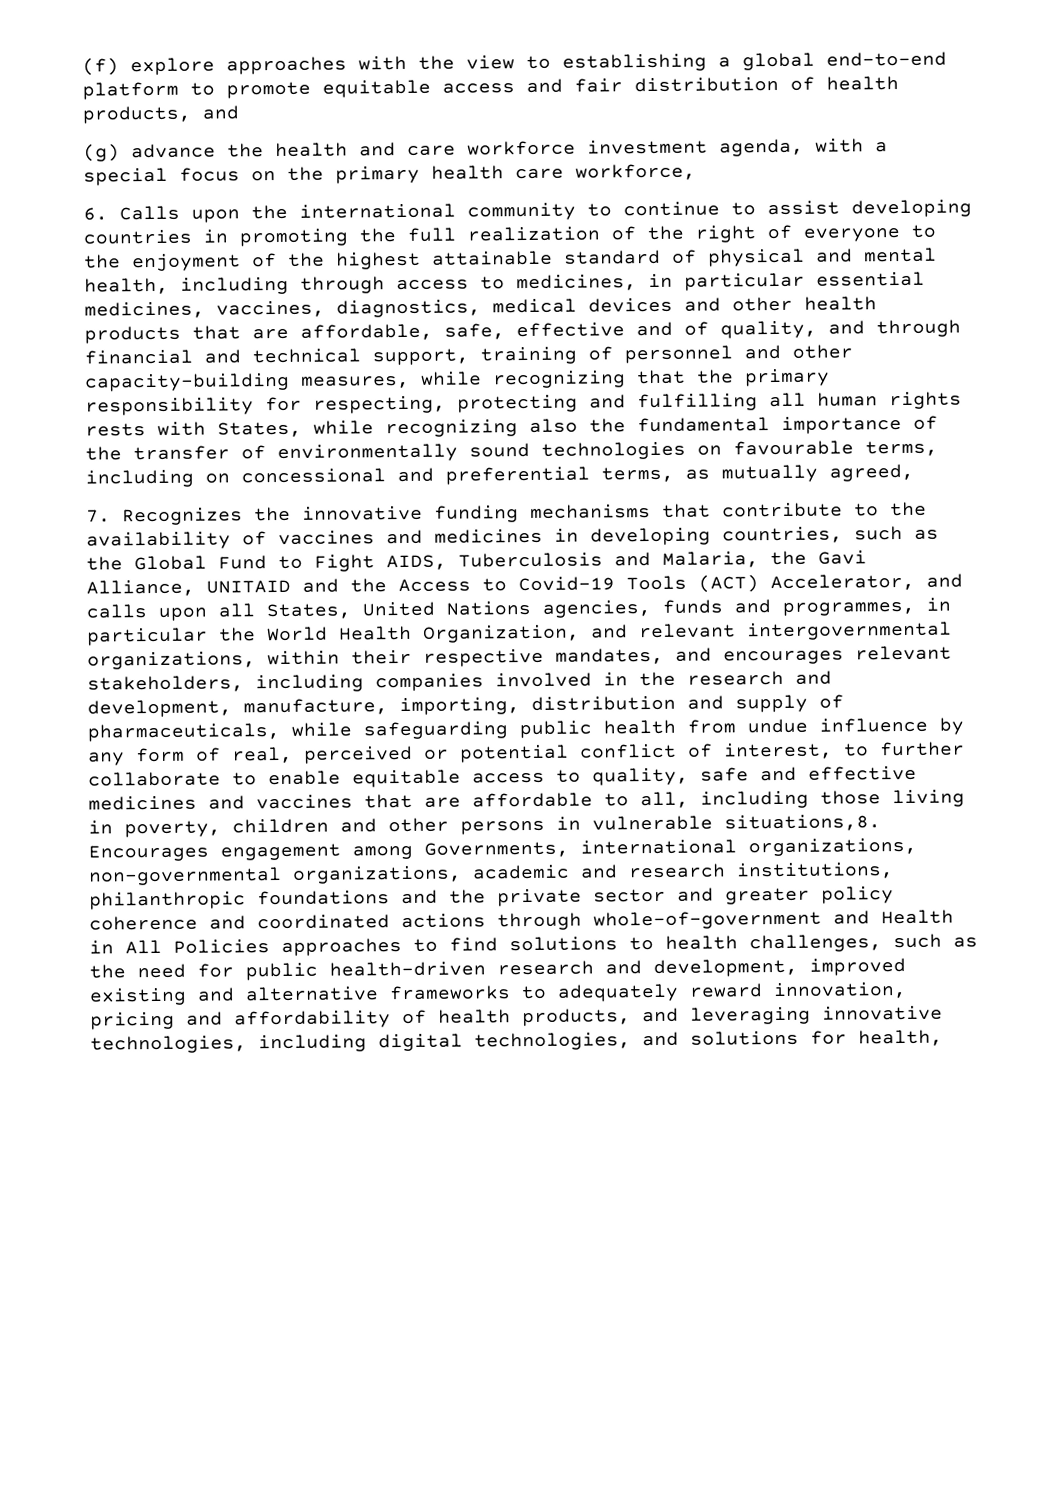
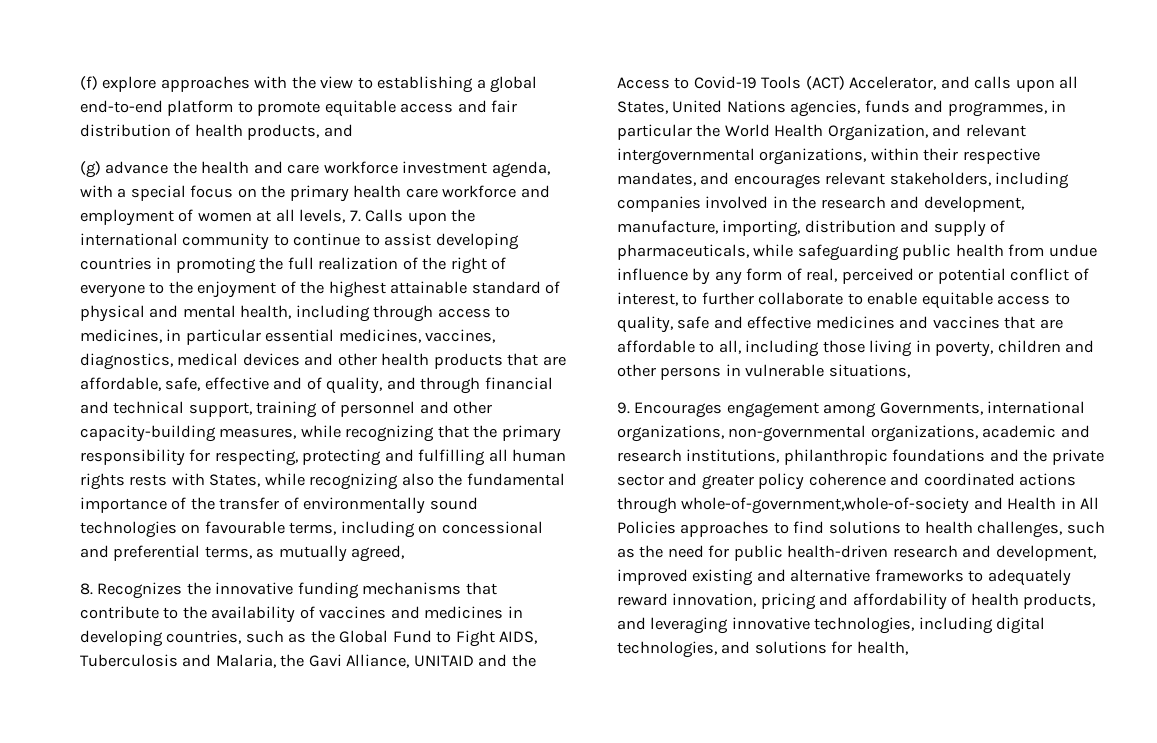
[575,163,696,181] [83,207,108,221] workforce, // 6. -> [442,185,550,198] [80,209,361,226] workforce and employment of women at all levels, 7.
[86,509,111,523] 7. -> [80,583,93,595] 8.
[724,814,881,832] situations,8. -> [828,364,910,378] [617,402,630,414] situations, // 9.
[593,910,822,930] whole-of-government -> [681,497,970,514] whole-of-government,whole-of-society

